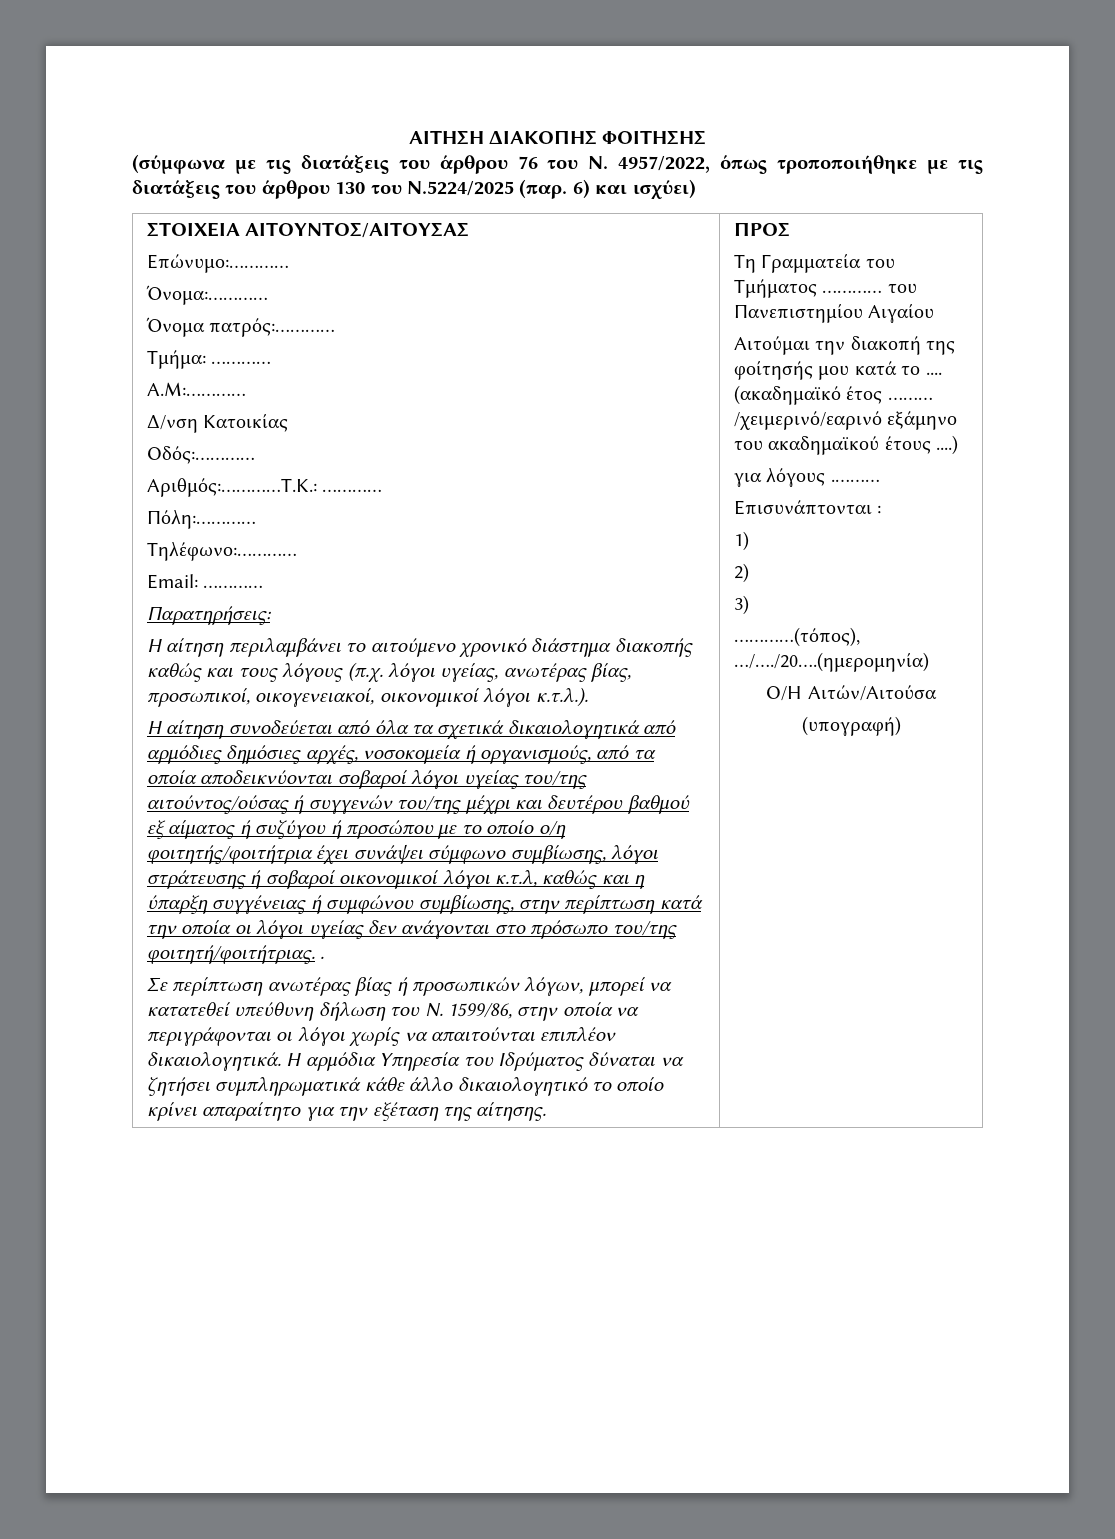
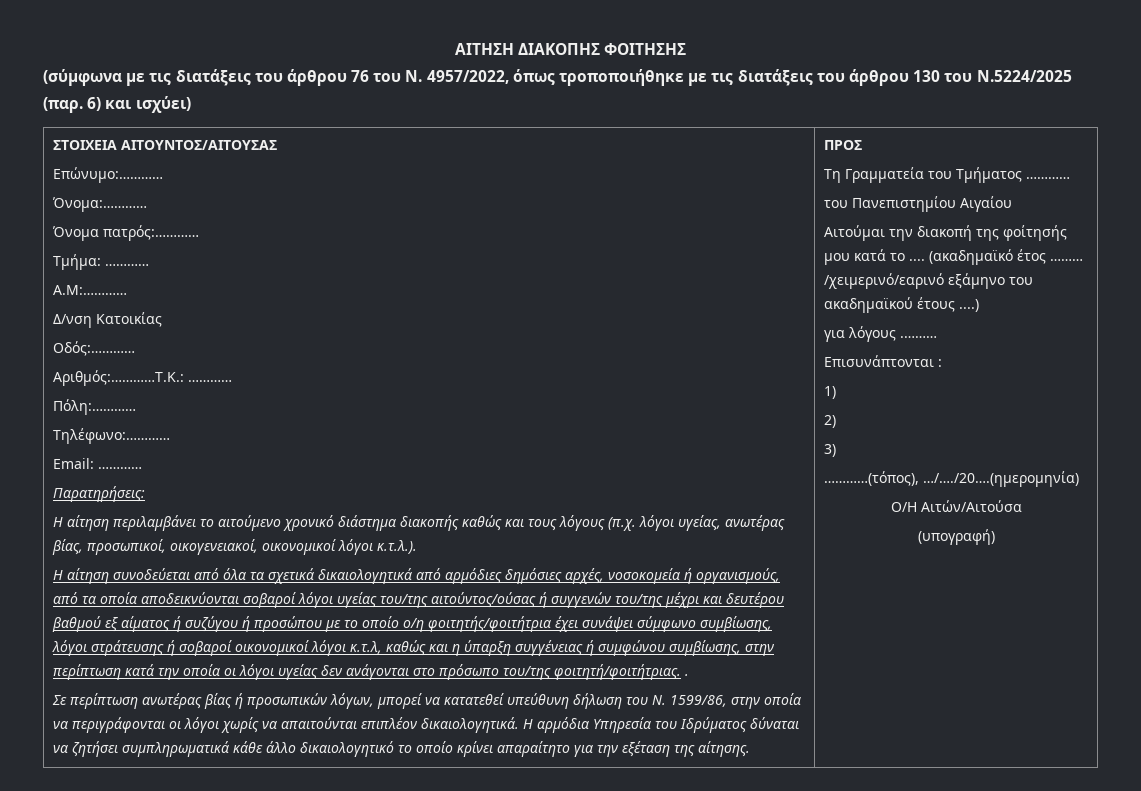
(883, 291) none -> (1071, 178) //

